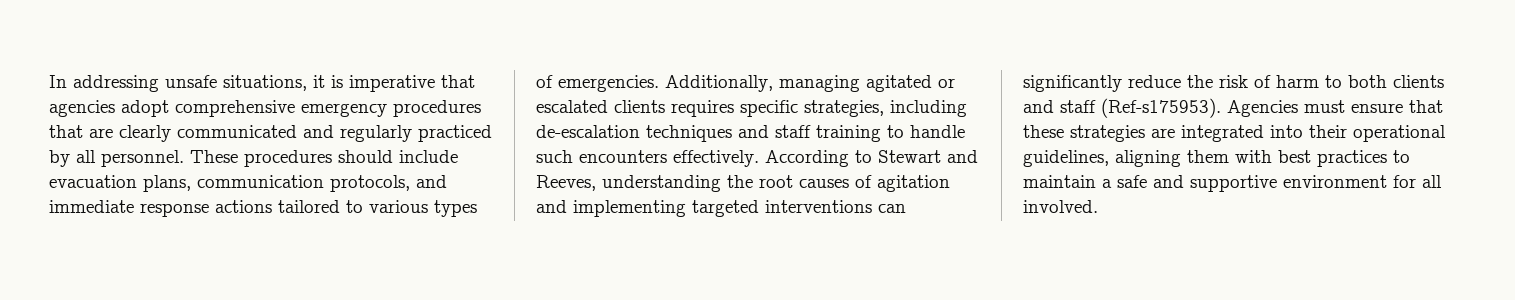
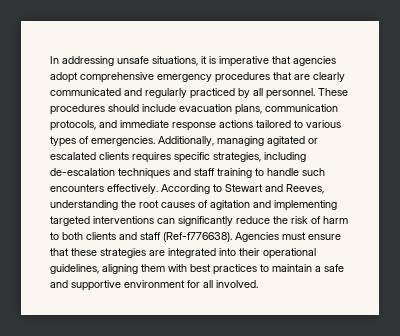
[1101,98,1221,118] (Ref-s175953). -> [163,232,232,242] (Ref-f776638).

